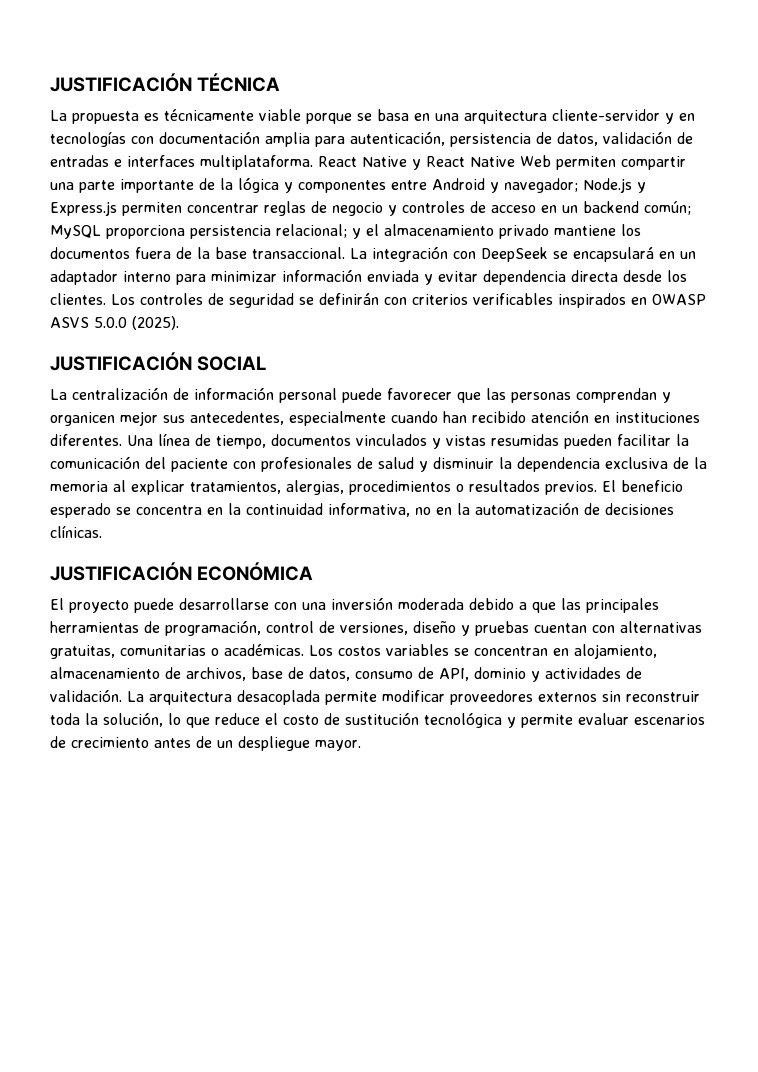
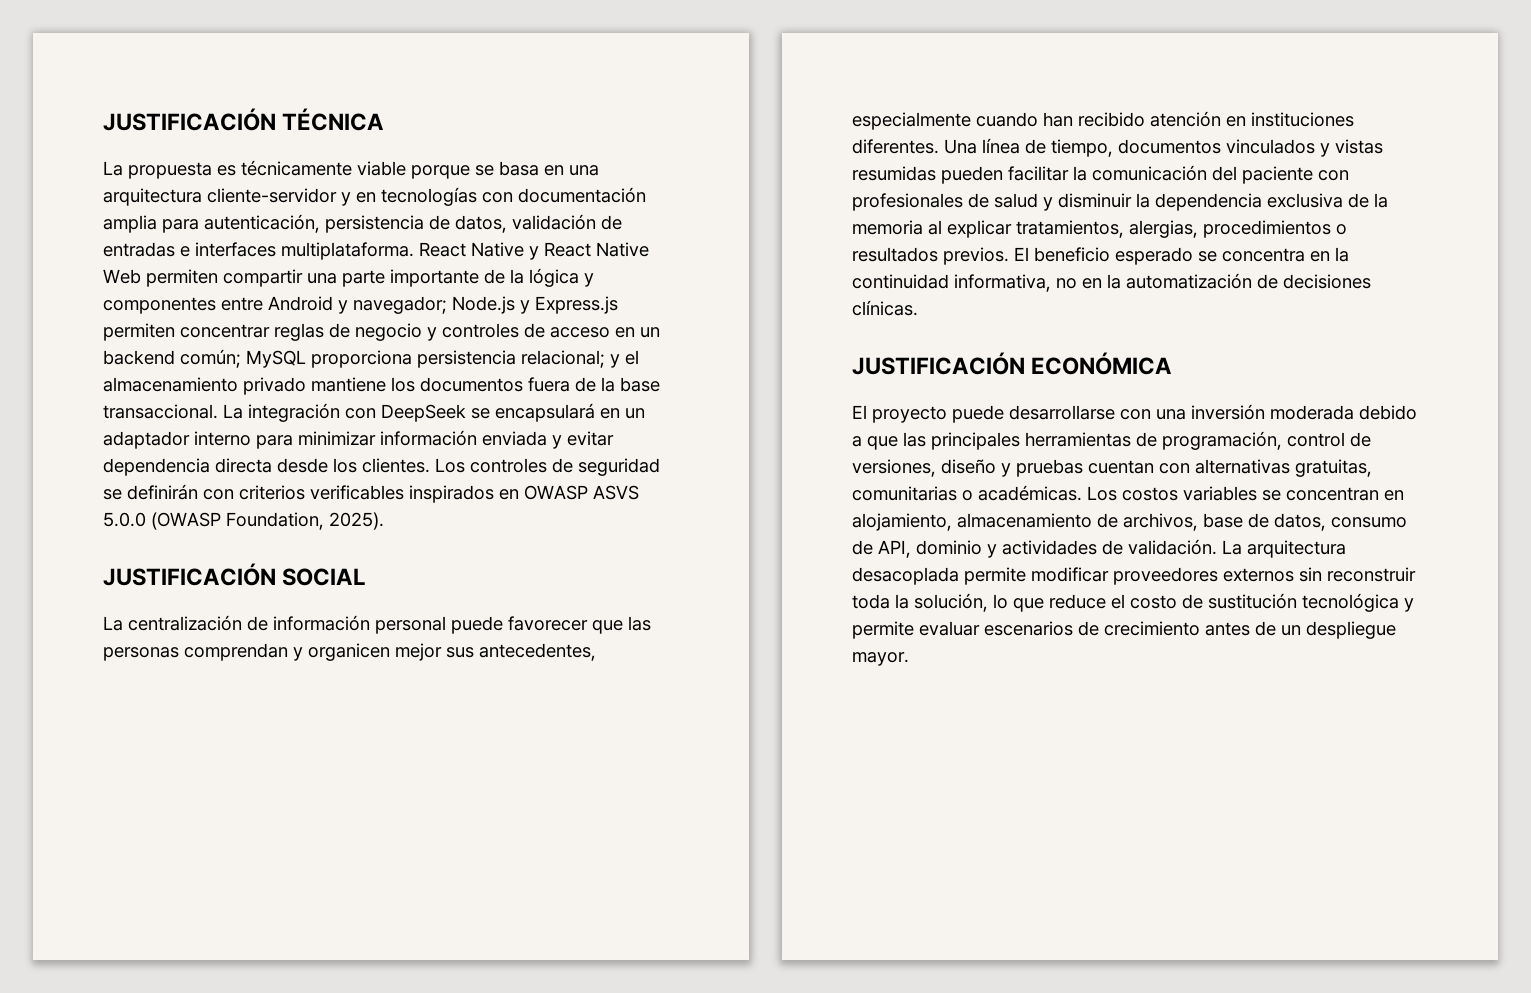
[132,316,179,330] (2025). -> [151,512,384,530] (OWASP Foundation, 2025).

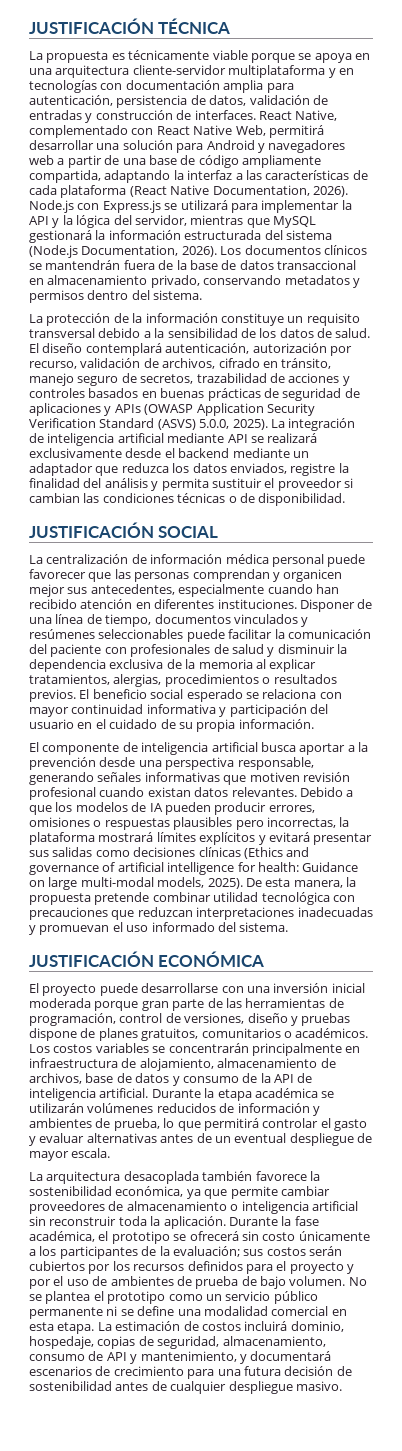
[499,161,539,176] basa -> [314,53,352,63] apoya
(337, 195) none -> [228,65,326,78] multiplataforma
[180,242,649,260] [103,268,594,287] [103,296,618,314] [103,323,660,341] [103,349,639,368] [103,377,660,395] [103,403,645,422] [103,430,614,449] [103,458,660,476] [103,484,639,503] [103,512,384,530] e interfaces multiplataforma. React Native y React Native Web permiten compartir una parte importante de la lógica y componentes entre Android y navegador; Node.js y Express.js permiten concentrar reglas de negocio y controles de acceso en un backend común; MySQL proporciona persistencia relacional; y el almacenamiento privado mantiene los documentos fuera de la base transaccional. La integración con DeepSeek se encapsulará en un adaptador interno para minimizar información enviada y evitar dependencia directa desde los clientes. Los controles de seguridad se definirán con criterios verificables inspirados en OWASP ASVS 5.0.0 (OWASP Foundation, 2025). -> [85,110,338,123] [29,125,324,138] [29,140,346,153] [29,155,321,168] [29,170,368,183] [29,185,348,198] [29,200,352,213] [29,215,316,228] [29,230,332,243] [29,245,367,258] [29,260,356,270] [29,275,360,288] [29,290,203,303] [29,313,360,326] [29,328,371,338] [29,343,352,356] [29,358,332,369] [29,373,350,386] [29,388,360,401] [29,403,315,416] [29,418,356,431] [29,433,318,446] [29,448,309,458] [29,463,349,476] [29,478,353,491] [29,493,346,506] y construcción de interfaces. React Native, complementado con React Native Web, permitirá desarrollar una solución para Android y navegadores web a partir de una base de código ampliamente compartida, adaptando la interfaz a las características de cada plataforma (React Native Documentation, 2026). Node.js con Express.js se utilizará para implementar la API y la lógica del servidor, mientras que MySQL gestionará la información estructurada del sistema (Node.js Documentation, 2026). Los documentos clínicos se mantendrán fuera de la base de datos transaccional en almacenamiento privado, conservando metadatos y permisos dentro del sistema. // La protección de la información constituye un requisito transversal debido a la sensibilidad de los datos de salud. El diseño contemplará autenticación, autorización por recurso, validación de archivos, cifrado en tránsito, manejo seguro de secretos, trazabilidad de acciones y controles basados en buenas prácticas de seguridad de aplicaciones y APIs (OWASP Application Security Verification Standard (ASVS) 5.0.0, 2025). La integración de inteligencia artificial mediante API se realizará exclusivamente desde el backend mediante un adaptador que reduzca los datos enviados, registre la finalidad del análisis y permita sustituir el proveedor si cambian las condiciones técnicas o de disponibilidad.
(370, 623) none -> [225,554,269,564] médica
[1251,112,1354,127] [852,139,977,154] instituciones diferentes. Una -> [154,599,373,612] [29,617,52,624] diferentes instituciones. Disponer de una
[1335,139,1383,154] [852,166,1003,184] vistas resumidas pueden -> [29,629,225,642] resúmenes seleccionables puede
(1110, 254) none -> [150,689,184,699] social
[1222,247,1349,262] [852,273,1371,292] [852,300,918,316] concentra en la continuidad informativa, no en la automatización de decisiones clínicas. -> [262,689,342,699] [29,704,328,717] [29,719,314,732] [29,742,368,755] [29,757,314,770] [29,772,350,785] [29,787,354,800] [29,802,315,815] [29,817,350,830] [29,832,373,845] [29,847,310,859] [29,862,359,875] [29,877,356,890] [29,892,355,905] [29,907,373,920] [29,922,289,935] relaciona con mayor continuidad informativa y participación del usuario en el cuidado de su propia información. // El componente de inteligencia artificial busca aportar a la prevención desde una perspectiva responsable, generando señales informativas que motiven revisión profesional cuando existan datos relevantes. Debido a que los modelos de IA pueden producir errores, omisiones o respuestas plausibles pero incorrectas, la plataforma mostrará límites explícitos y evitará presentar sus salidas como decisiones clínicas (Ethics and governance of artificial intelligence for health: Guidance on large multi-modal models, 2025). De esta manera, la propuesta pretende combinar utilidad tecnológica con precauciones que reduzcan interpretaciones inadecuadas y promuevan el uso informado del sistema.
[1270,405,1417,420] [852,432,1020,450] moderada debido a que las principales -> [331,983,365,993] [29,998,242,1011] inicial moderada porque gran parte de las
[1088,459,1372,477] [852,485,1404,501] cuentan con alternativas gratuitas, comunitarias o académicas. Los costos variables se concentran en -> [29,1028,369,1041] [29,1043,361,1056] [29,1058,137,1068] dispone de planes gratuitos, comunitarios o académicos. Los costos variables se concentrarán principalmente en infraestructura de
[1274,513,1407,531] [852,539,1346,558] [852,567,1416,585] [852,593,1414,612] [852,621,1396,639] [852,652,909,666] datos, consumo de API, dominio y actividades de validación. La arquitectura desacoplada permite modificar proveedores externos sin reconstruir toda la solución, lo que reduce el costo de sustitución tecnológica y permite evaluar escenarios de crecimiento antes de un despliegue mayor. -> [135,1073,313,1086] [29,1088,335,1101] [29,1103,320,1116] [29,1118,367,1131] [29,1133,372,1146] [29,1148,111,1161] [29,1171,320,1184] [29,1186,330,1199] [29,1201,358,1214] [29,1216,319,1229] [29,1231,370,1244] [29,1246,342,1259] [29,1261,354,1274] [29,1276,367,1289] [29,1291,318,1304] [29,1306,347,1319] [29,1321,344,1334] [29,1336,326,1349] [29,1351,332,1364] [29,1366,352,1379] [29,1381,342,1394] datos y consumo de la API de inteligencia artificial. Durante la etapa académica se utilizarán volúmenes reducidos de información y ambientes de prueba, lo que permitirá controlar el gasto y evaluar alternativas antes de un eventual despliegue de mayor escala. // La arquitectura desacoplada también favorece la sostenibilidad económica, ya que permite cambiar proveedores de almacenamiento o inteligencia artificial sin reconstruir toda la aplicación. Durante la fase académica, el prototipo se ofrecerá sin costo únicamente a los participantes de la evaluación; sus costos serán cubiertos por los recursos definidos para el proyecto y por el uso de ambientes de prueba de bajo volumen. No se plantea el prototipo como un servicio público permanente ni se define una modalidad comercial en esta etapa. La estimación de costos incluirá dominio, hospedaje, copias de seguridad, almacenamiento, consumo de API y mantenimiento, y documentará escenarios de crecimiento para una futura decisión de sostenibilidad antes de cualquier despliegue masivo.

